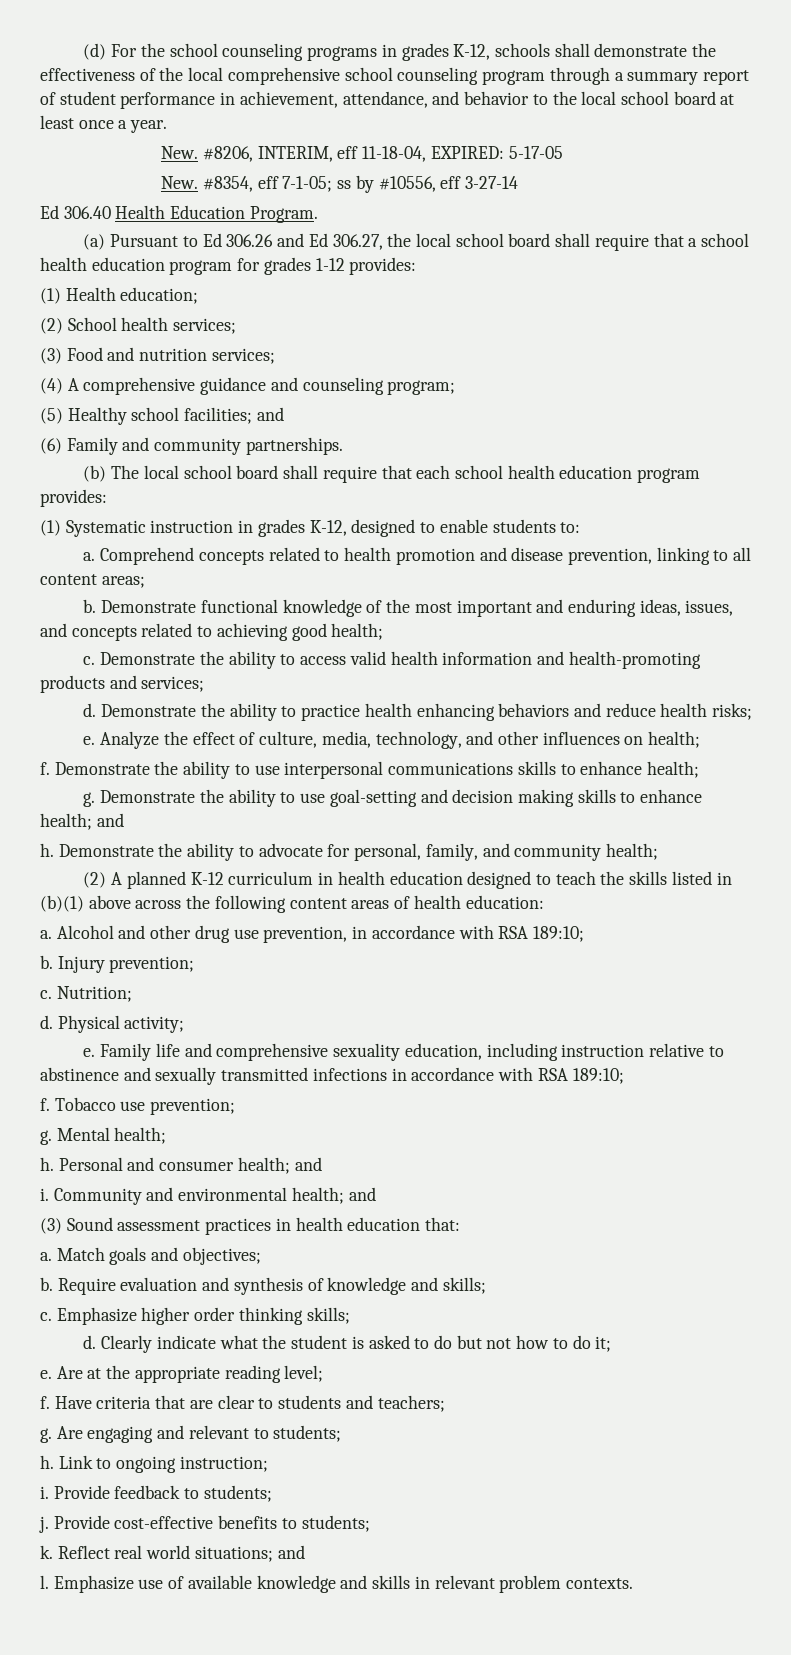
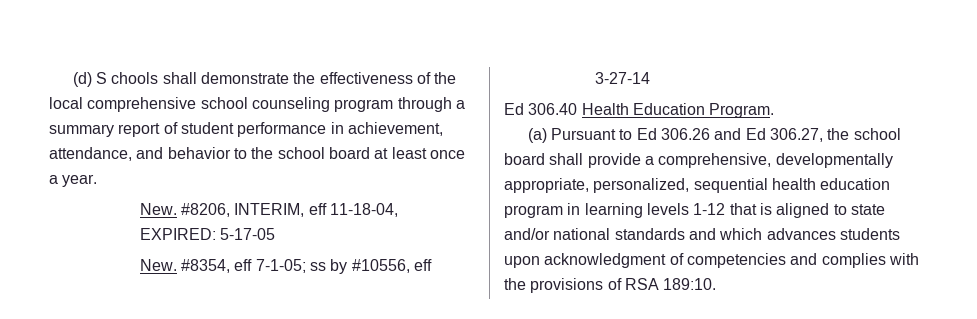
[111,43,550,61] For the school counseling programs in grades K-12, schools -> [96,72,159,84] S chools
[581,91,617,105] local -> (274, 153) none
[415,233,750,251] [40,257,417,275] [40,287,199,304] [40,317,237,334] [40,347,275,364] [40,377,456,395] [40,407,284,425] [40,437,343,455] [83,465,701,483] [40,489,107,507] [40,519,581,537] [83,547,752,565] [40,574,145,588] [83,599,734,617] [40,623,384,641] [83,651,701,669] [40,675,205,693] [83,703,753,721] [83,731,701,749] [40,761,699,779] [83,789,703,807] [40,813,124,830] [40,843,658,861] [83,871,732,889] [40,895,544,913] [40,925,584,943] [40,955,195,973] [40,986,132,1002] [40,1015,185,1033] [83,1043,724,1061] [40,1067,624,1085] [40,1097,236,1115] [40,1127,167,1145] [40,1157,322,1174] [40,1187,376,1205] [40,1217,461,1235] [40,1247,261,1265] [40,1277,486,1295] [40,1307,350,1325] [83,1335,612,1353] [40,1365,324,1383] [40,1395,445,1412] [40,1425,342,1443] [40,1455,268,1473] [40,1485,272,1502] [39,1515,370,1533] [40,1545,305,1562] [40,1575,633,1593] local school board shall require that a school health education program for grades 1-12 provides: // (1) Health education; // (2) School health services; // (3) Food and nutrition services; // (4) A comprehensive guidance and counseling program; // (5) Healthy school facilities; and // (6) Family and community partnerships. // (b) The local school board shall require that each school health education program provides: // (1) Systematic instruction in grades K-12, designed to enable students to: // a. Comprehend concepts related to health promotion and disease prevention, linking to all content areas; // b. Demonstrate functional knowledge of the most important and enduring ideas, issues, and concepts related to achieving good health; // c. Demonstrate the ability to access valid health information and health-promoting products and services; // d. Demonstrate the ability to practice health enhancing behaviors and reduce health risks; // e. Analyze the effect of culture, media, technology, and other influences on health; // f. Demonstrate the ability to use interpersonal communications skills to enhance health; // g. Demonstrate the ability to use goal-setting and decision making skills to enhance health; and // h. Demonstrate the ability to advocate for personal, family, and community health; // (2) A planned K-12 curriculum in health education designed to teach the skills listed in (b)(1) above across the following content areas of health education: // a. Alcohol and other drug use prevention, in accordance with RSA 189:10; // b. Injury prevention; // c. Nutrition; // d. Physical activity; // e. Family life and comprehensive sexuality education, including instruction relative to abstinence and sexually transmitted infections in accordance with RSA 189:10; // f. Tobacco use prevention; // g. Mental health; // h. Personal and consumer health; and // i. Community and environmental health; and // (3) Sound assessment practices in health education that: // a. Match goals and objectives; // b. Require evaluation and synthesis of knowledge and skills; // c. Emphasize higher order thinking skills; // d. Clearly indicate what the student is asked to do but not how to do it; // e. Are at the appropriate reading level; // f. Have criteria that are clear to students and teachers; // g. Are engaging and relevant to students; // h. Link to ongoing instruction; // i. Provide feedback to students; // j. Provide cost-effective benefits to students; // k. Reflect real world situations; and // l. Emphasize use of available knowledge and skills in relevant problem contexts. -> [853,128,901,140] [504,153,893,168] [504,178,891,193] [504,203,885,218] [504,228,900,240] [504,253,919,268] [504,278,717,293] school board shall provide a comprehensive, developmentally appropriate, personalized, sequential health education program in learning levels 1-12 that is aligned to state and/or national standards and which advances students upon acknowledgment of competencies and complies with the provisions of RSA 189:10.

